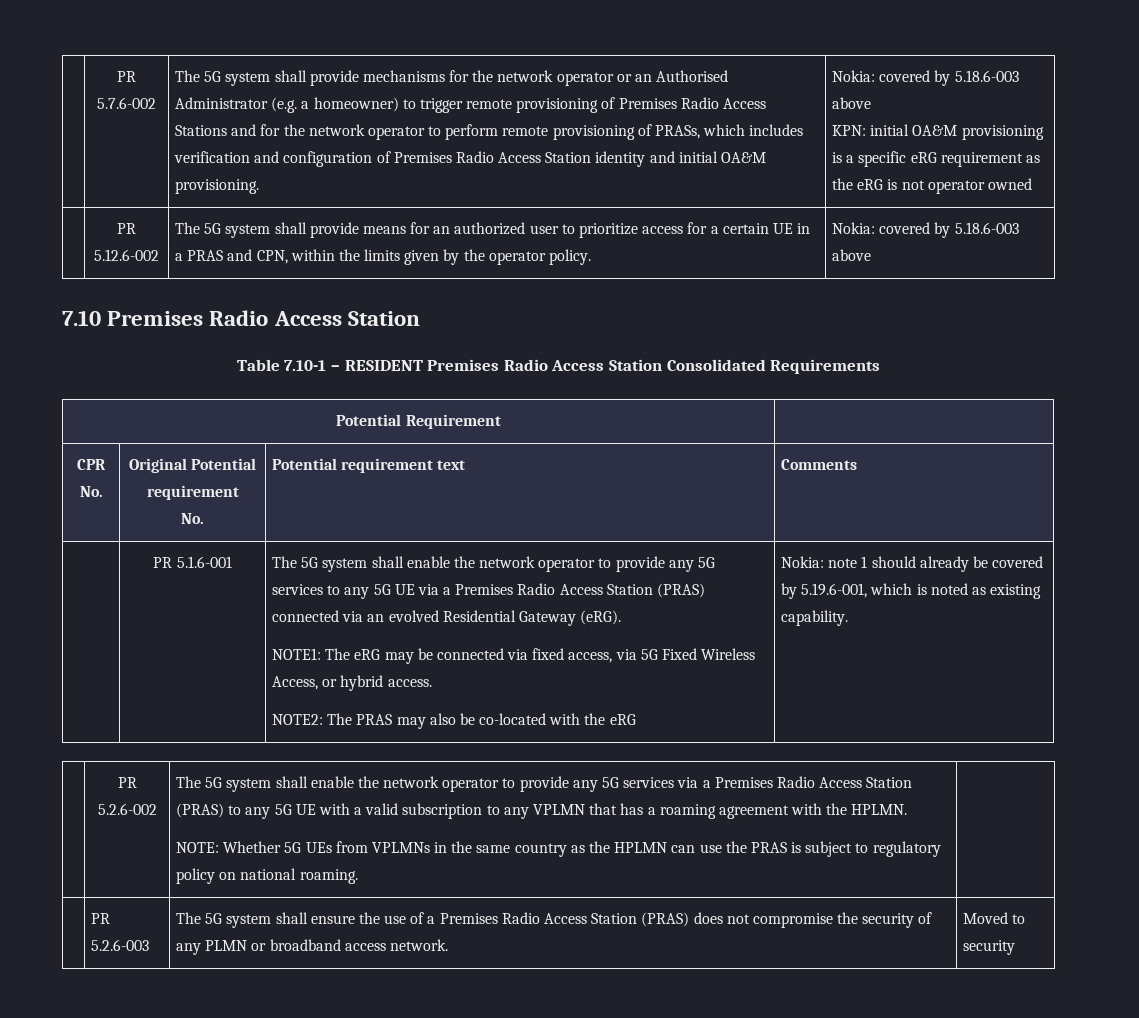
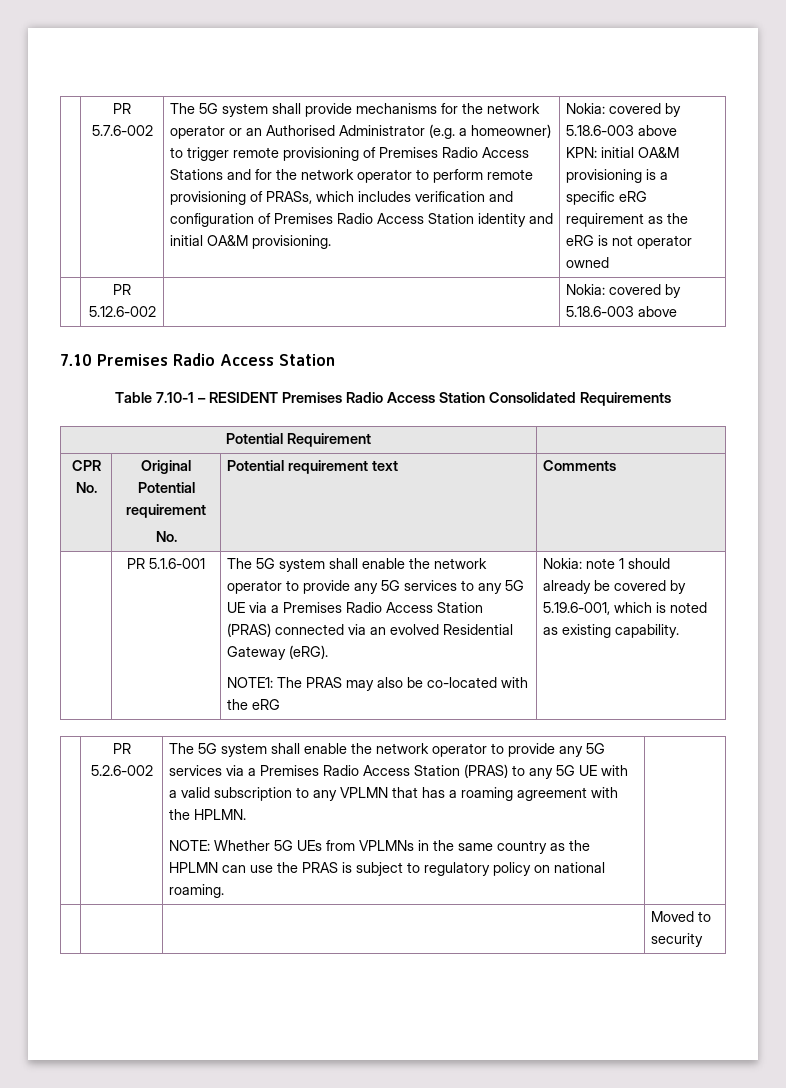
[174,222,811,238] [174,249,591,265] The 5G system shall provide means for an authorized user to prioritize access for a certain UE in a PRAS and CPN, within the limits given by the operator policy. -> (156, 311) none
[354,648,756,664] [271,675,432,691] [271,713,353,725] eRG may be connected via fixed access, via 5G Fixed Wireless Access, or hybrid access. // NOTE2: The -> (302, 682) none
[90,913,110,924] [90,939,149,951] [175,912,933,928] [175,939,448,955] PR 5.2.6-003 | The 5G system shall ensure the use of a Premises Radio Access Station (PRAS) does not compromise the security of any PLMN or broadband access network. -> (224, 891) |

